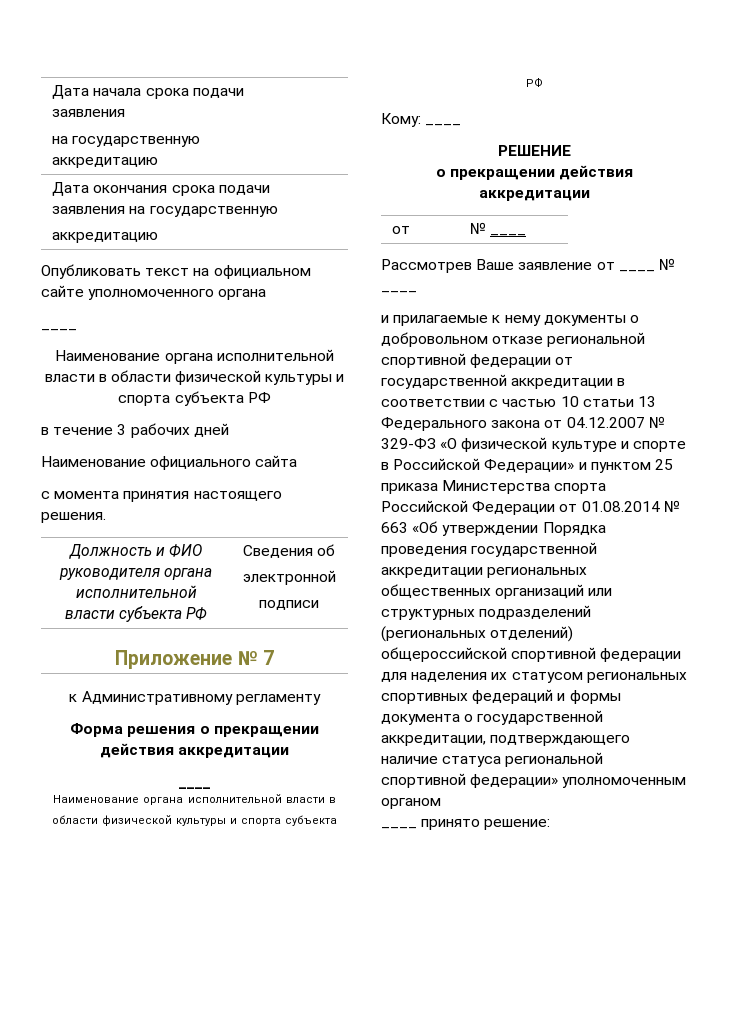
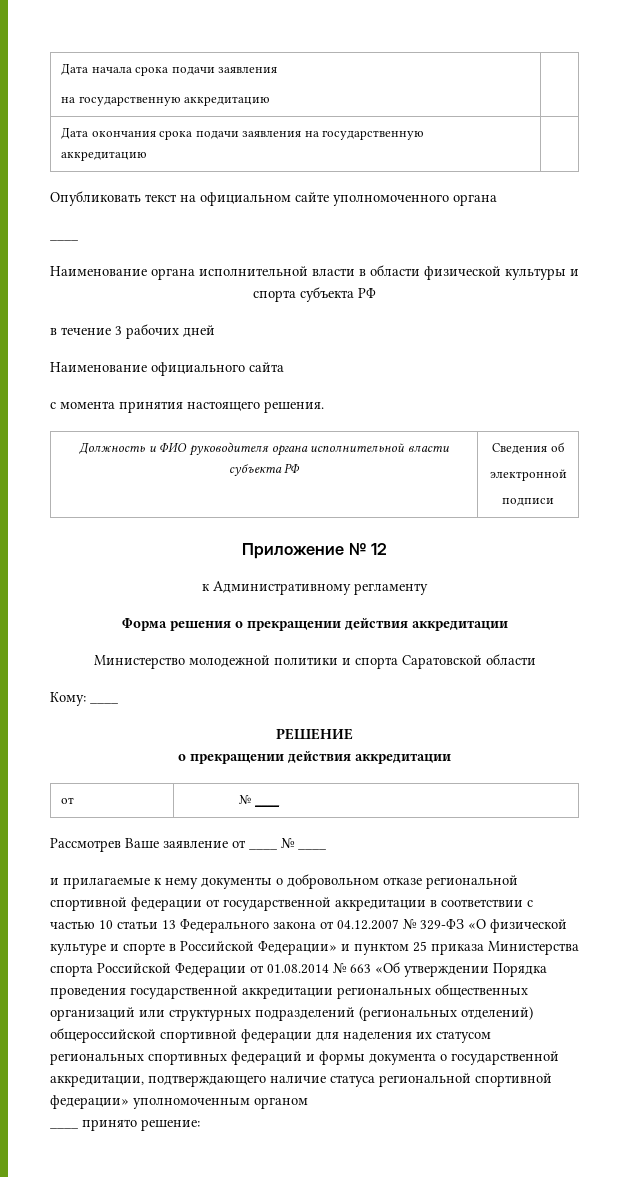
[262,650,274,665] 7 -> [370,543,387,555] 12
[178,787,211,789] [53,794,336,805] [51,815,338,826] [526,78,543,87] ____ // Наименование органа исполнительной власти в области физической культуры и спорта субъекта РФ -> [93,654,536,669] Министерство молодежной политики и спорта Саратовской области

